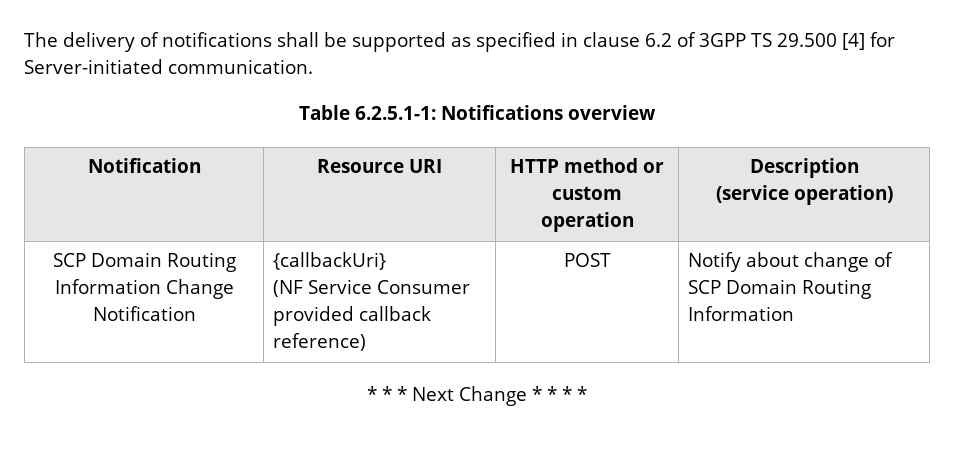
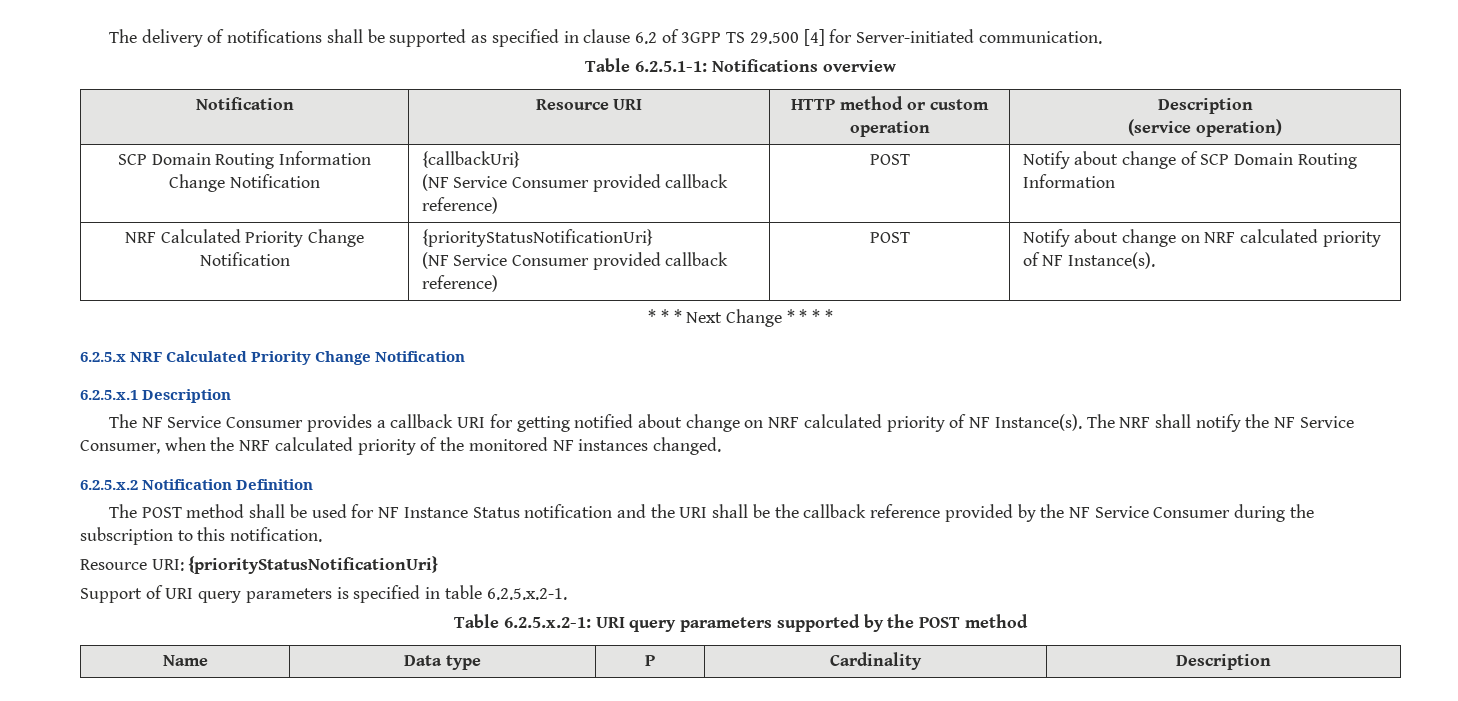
(794, 313) none -> [124,229,365,247] [199,252,290,266] [421,229,653,247] [421,252,729,270] [421,275,498,292] [869,232,910,243] [1022,229,1381,247] [1022,252,1156,269] // NRF Calculated Priority Change Notification | {priorityStatusNotificationUri} // (NF Service Consumer provided callback reference) | POST | Notify about change on NRF calculated priority of NF Instance(s).
(587, 393) none -> [80,351,466,365] [80,389,232,403] [109,414,1354,432] [80,437,721,455] [80,479,314,490] [109,504,1314,522] [80,527,323,545] [80,556,439,574] [80,585,567,603] [454,614,1028,632] [162,655,208,666] [404,655,481,670] [645,655,655,666] [830,652,922,670] [1176,654,1271,670] // 6.2.5.x NRF Calculated Priority Change Notification // 6.2.5.x.1 Description // The NF Service Consumer provides a callback URI for getting notified about change on NRF calculated priority of NF Instance(s). The NRF shall notify the NF Service Consumer, when the NRF calculated priority of the monitored NF instances changed. // 6.2.5.x.2 Notification Definition // The POST method shall be used for NF Instance Status notification and the URI shall be the callback reference provided by the NF Service Consumer during the subscription to this notification. // Resource URI: {priorityStatusNotificationUri} // Support of URI query parameters is specified in table 6.2.5.x.2-1. // Table 6.2.5.x.2-1: URI query parameters supported by the POST method // Name | Data type | P | Cardinality | Description

